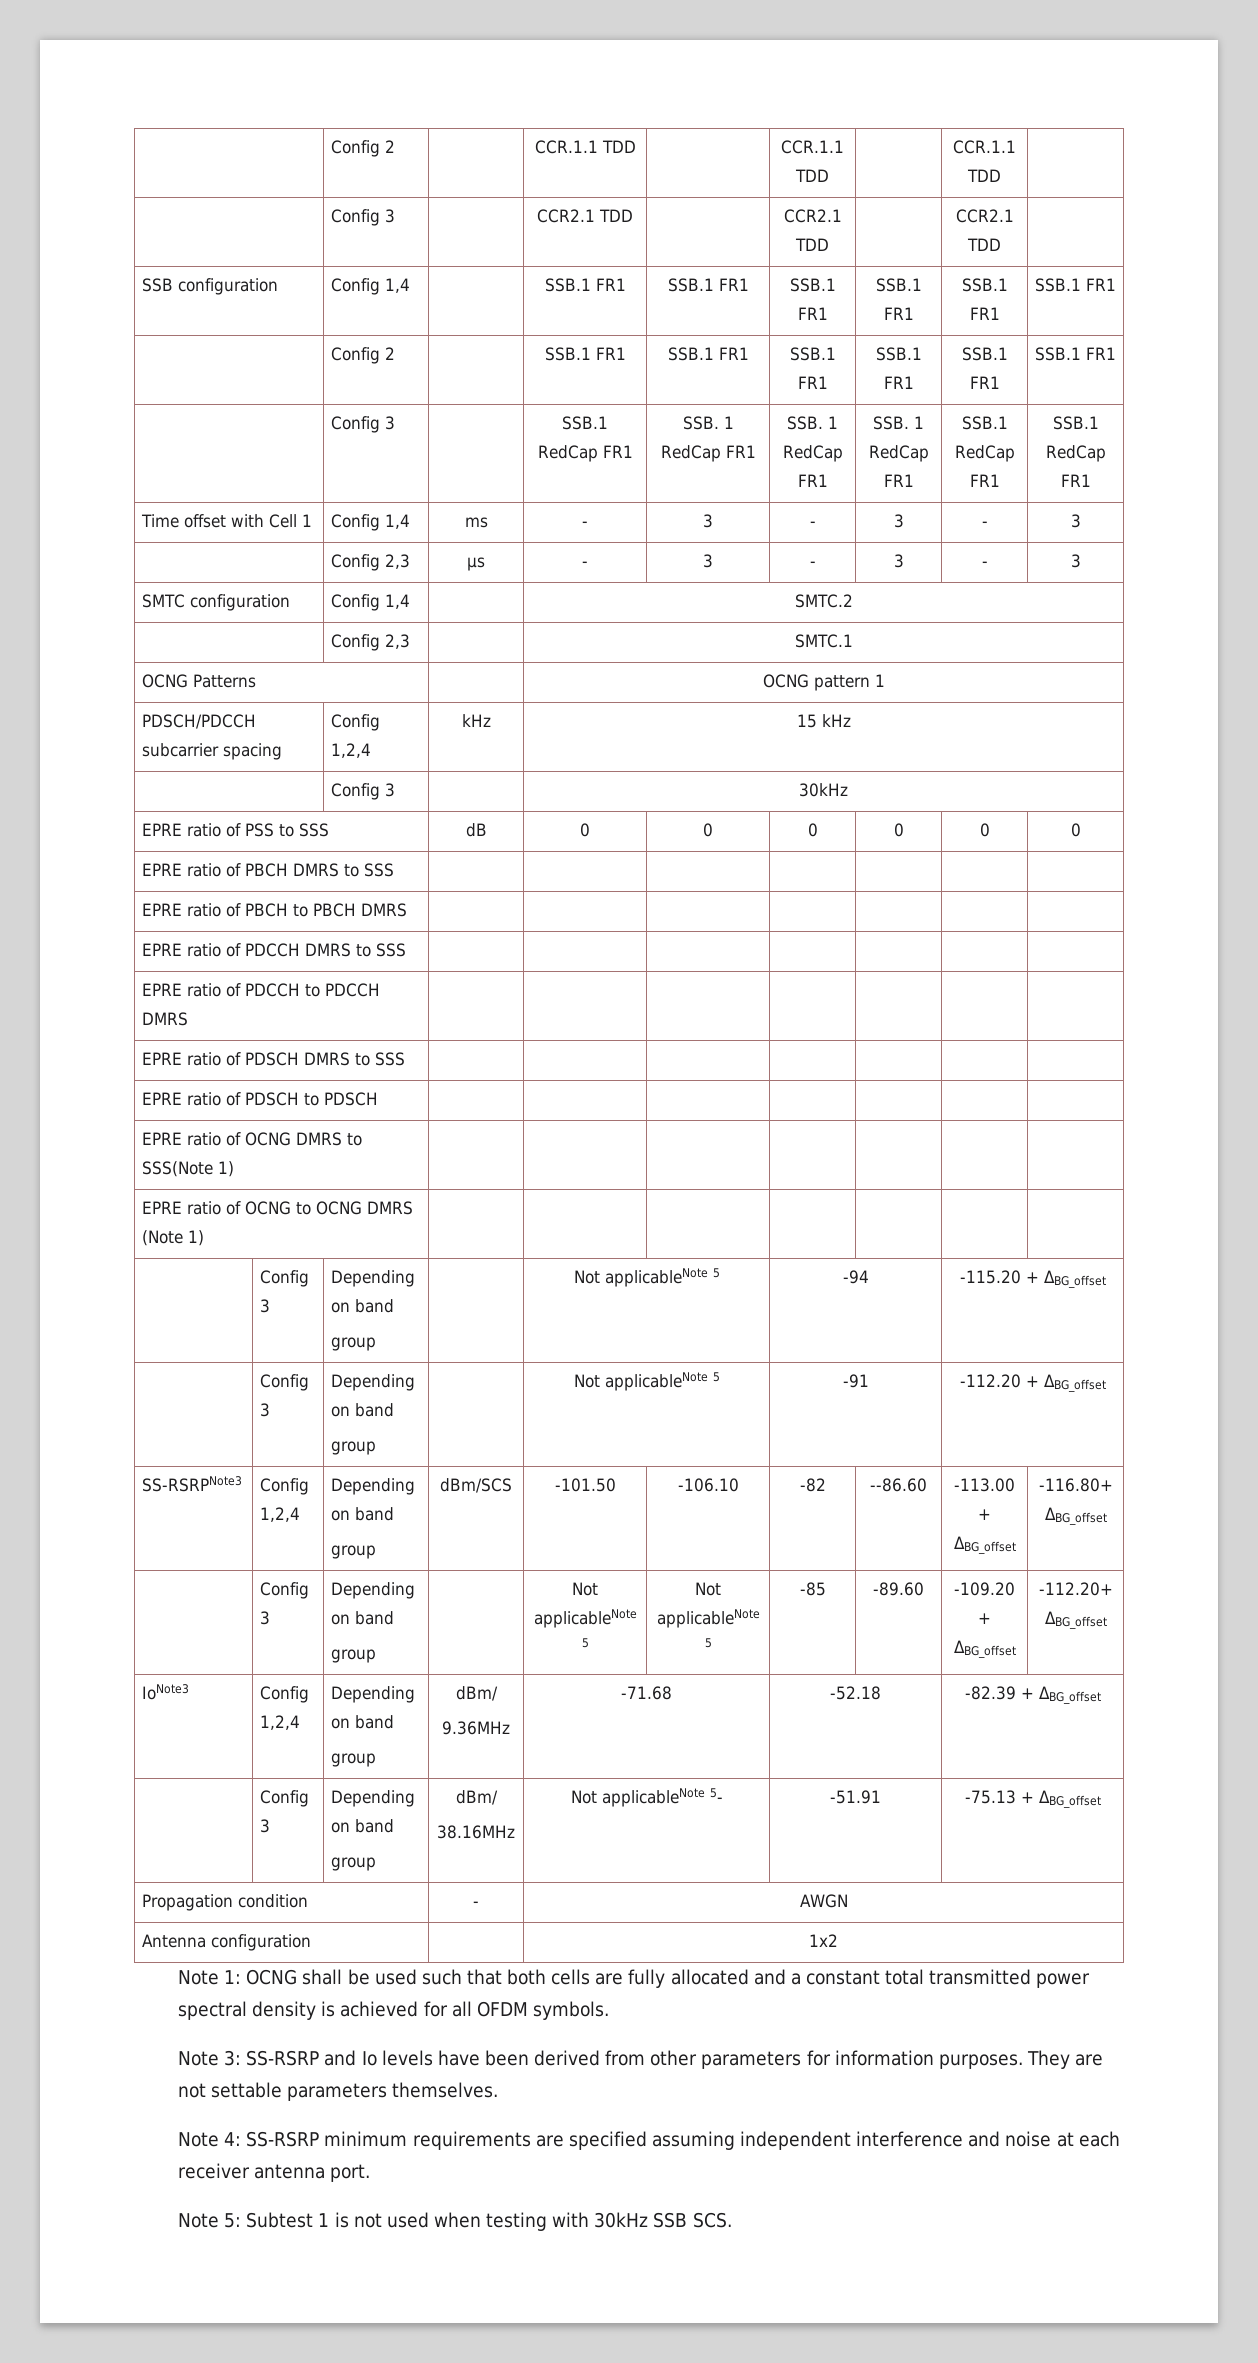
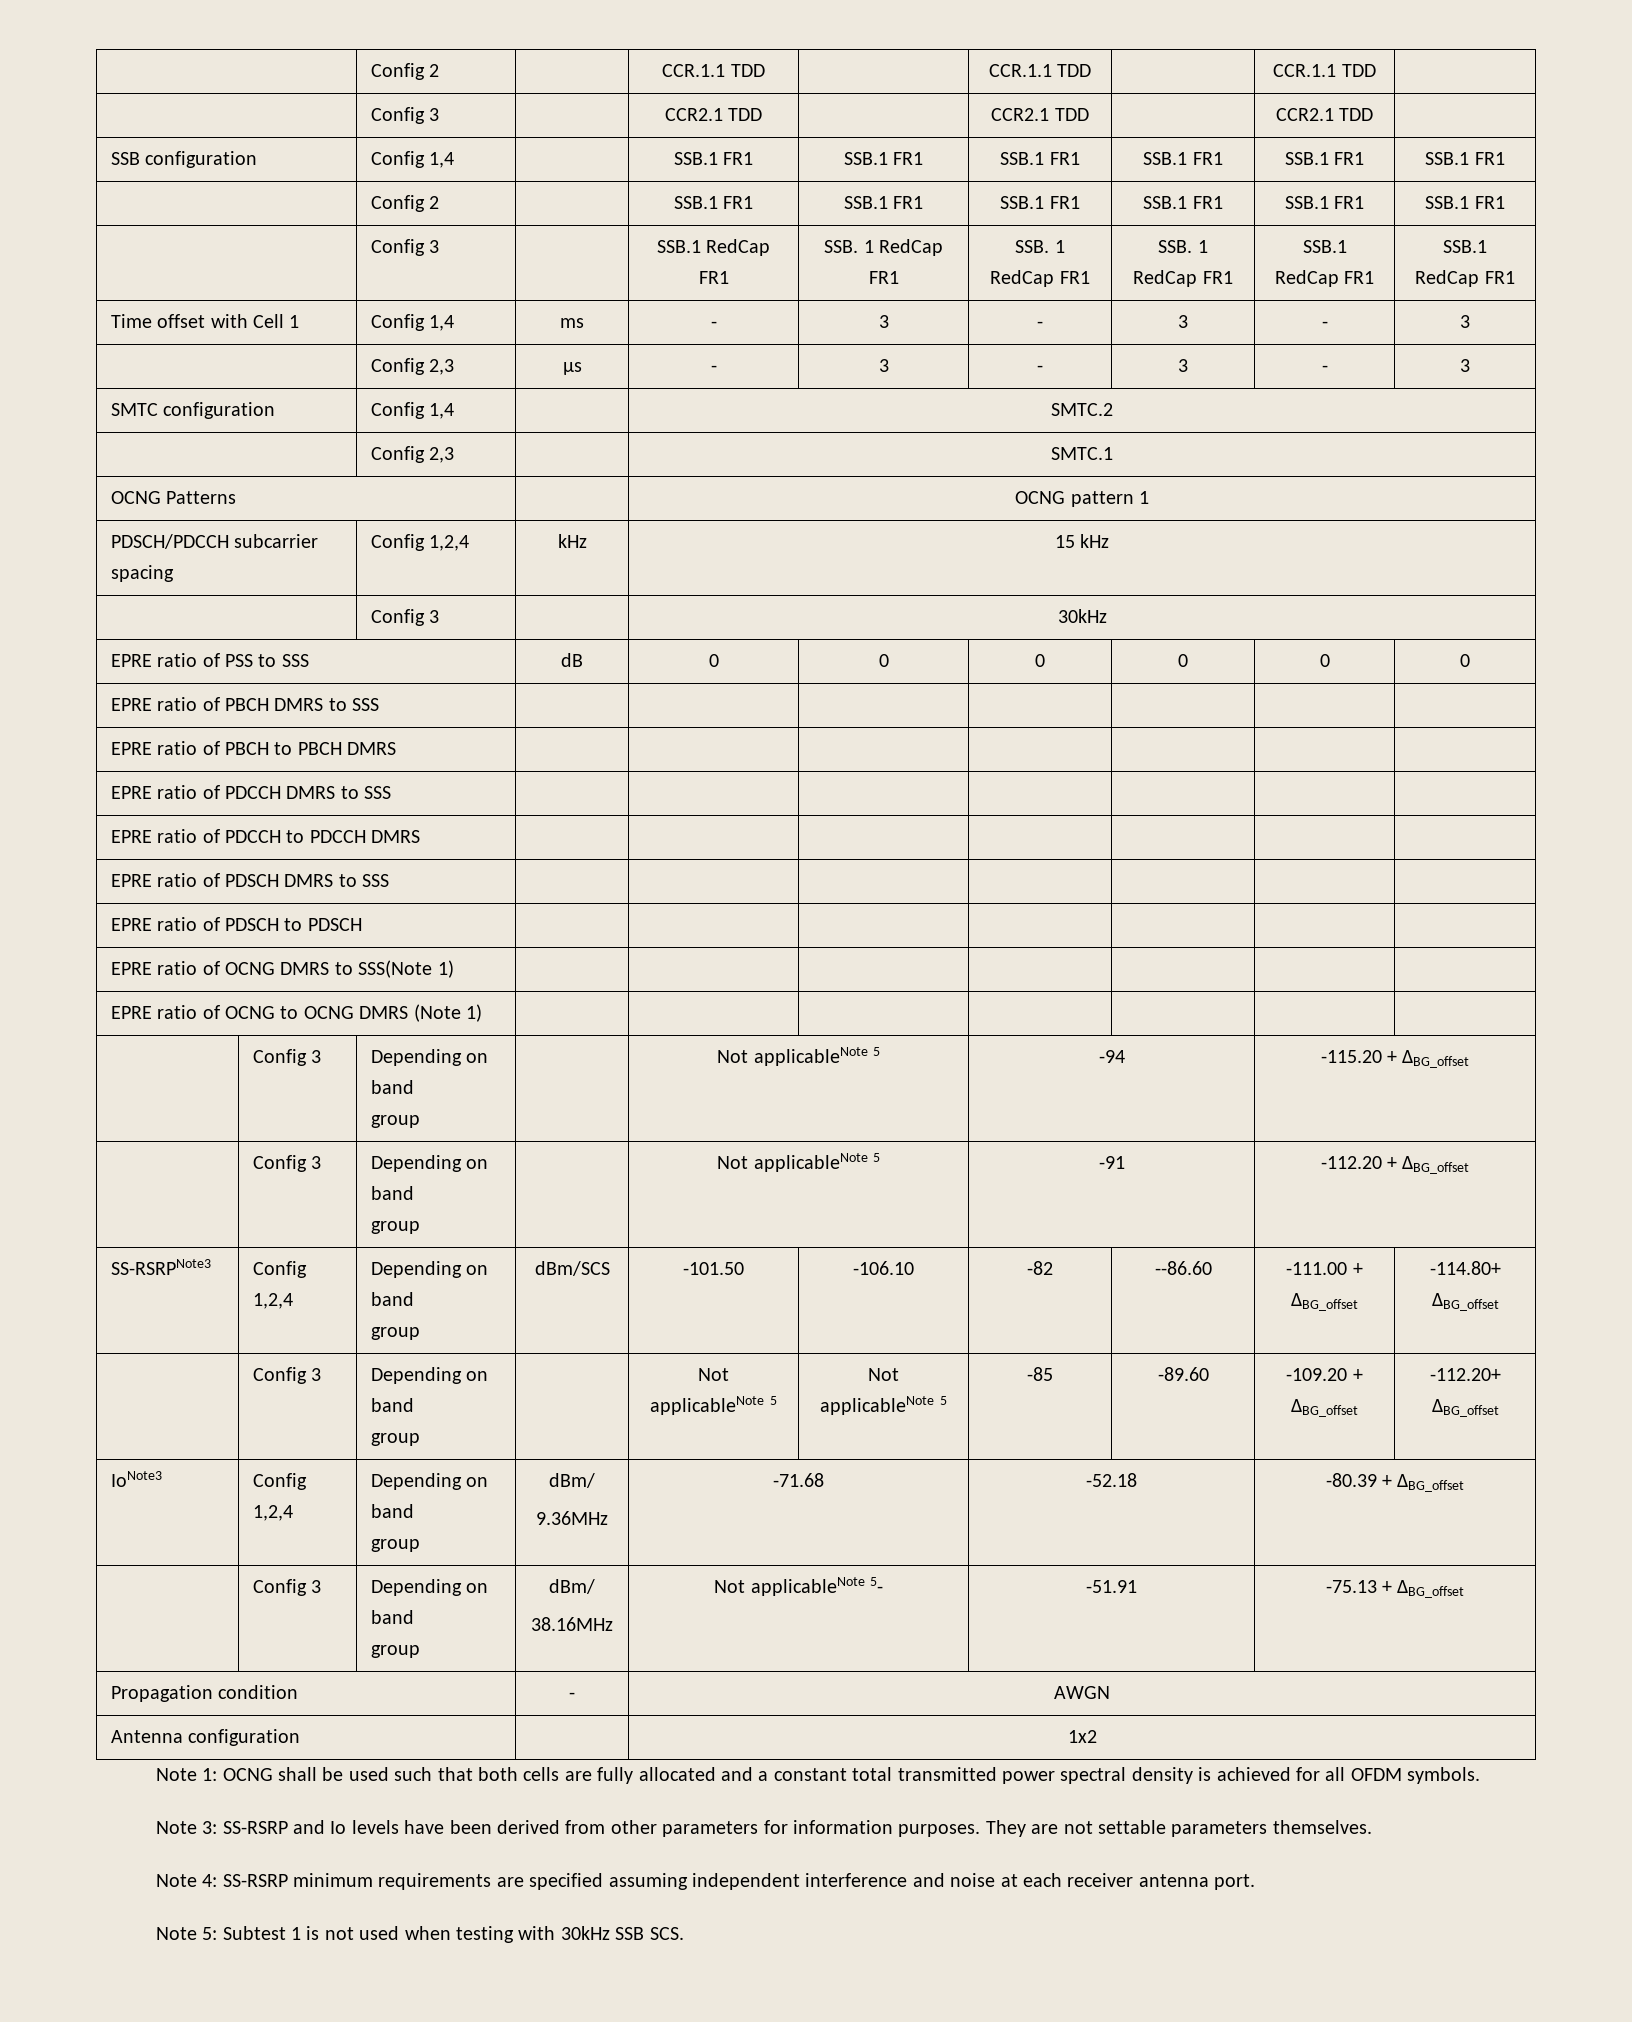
[954,1478,1015,1492] [978,1509,991,1520] [953,1536,1016,1554] [1038,1478,1113,1492] -113.00 + ΔBG_offset | -116.80+ -> [1286,1262,1363,1275] [1291,1293,1358,1311] [1429,1261,1501,1275] -111.00 + ΔBG_offset | -114.80+
[964,1686,1016,1700] -82.39 -> [1325,1473,1377,1487] -80.39

